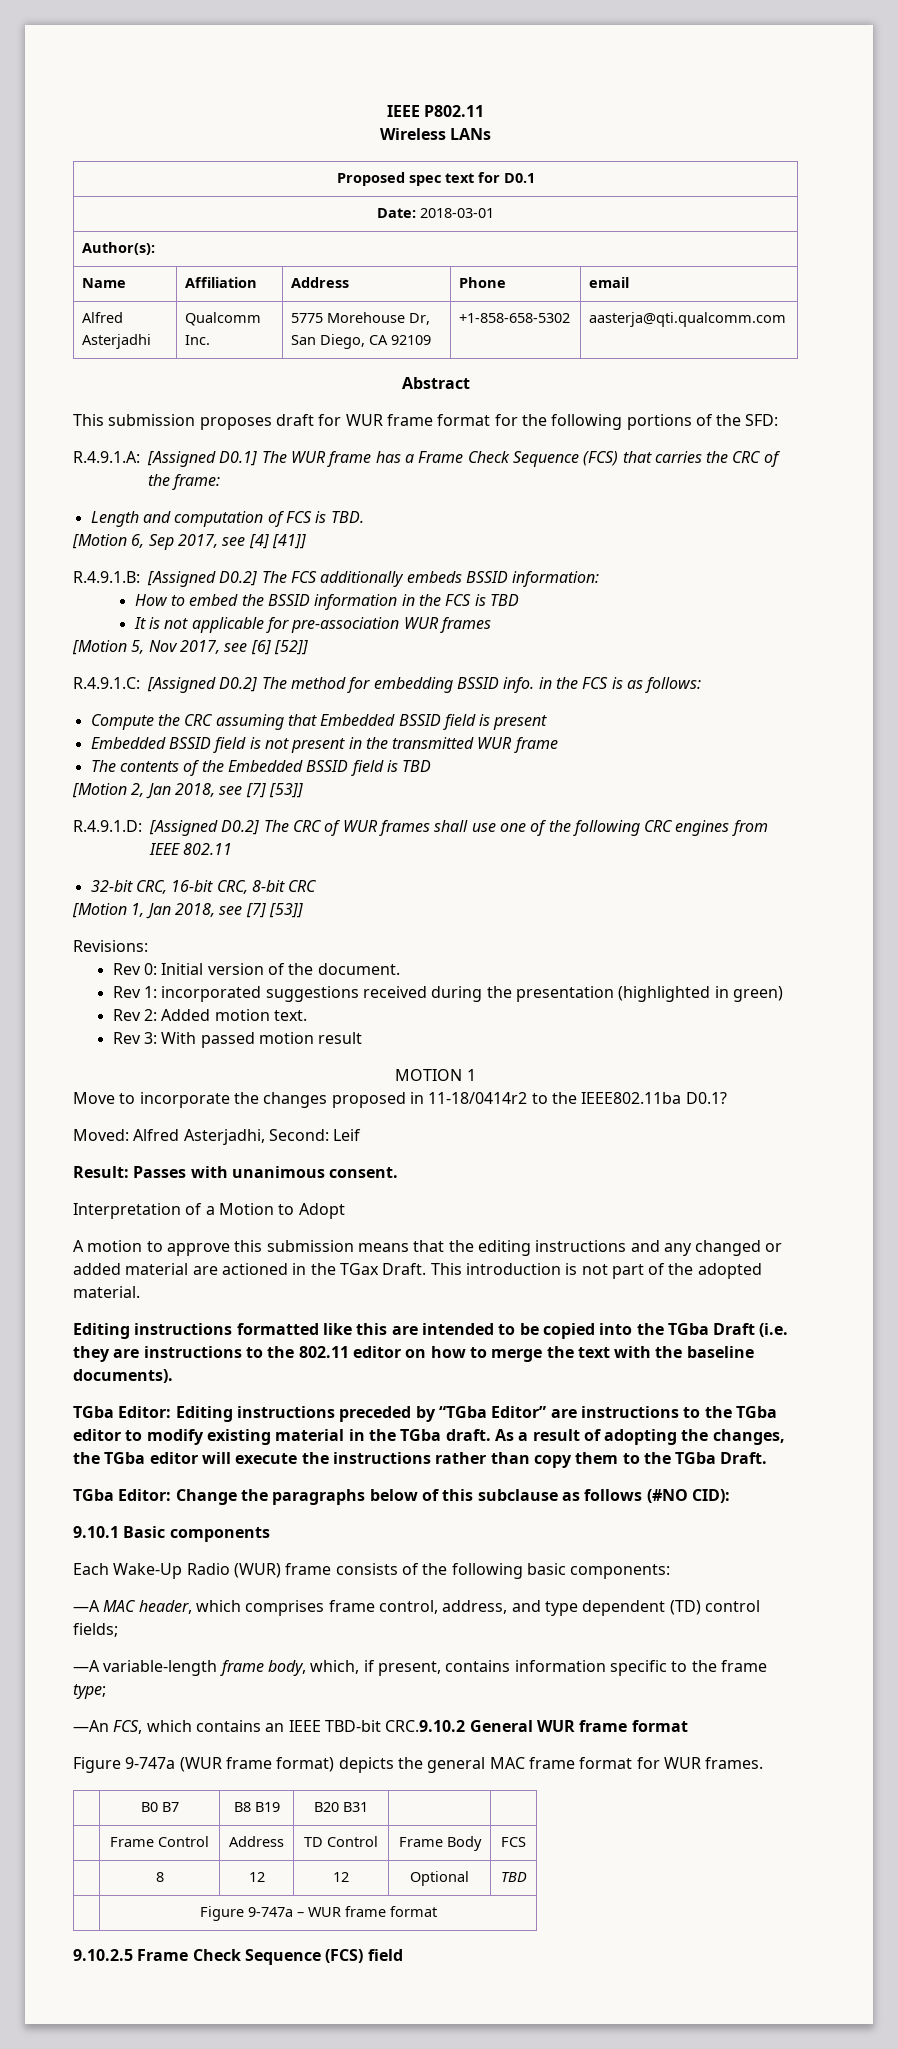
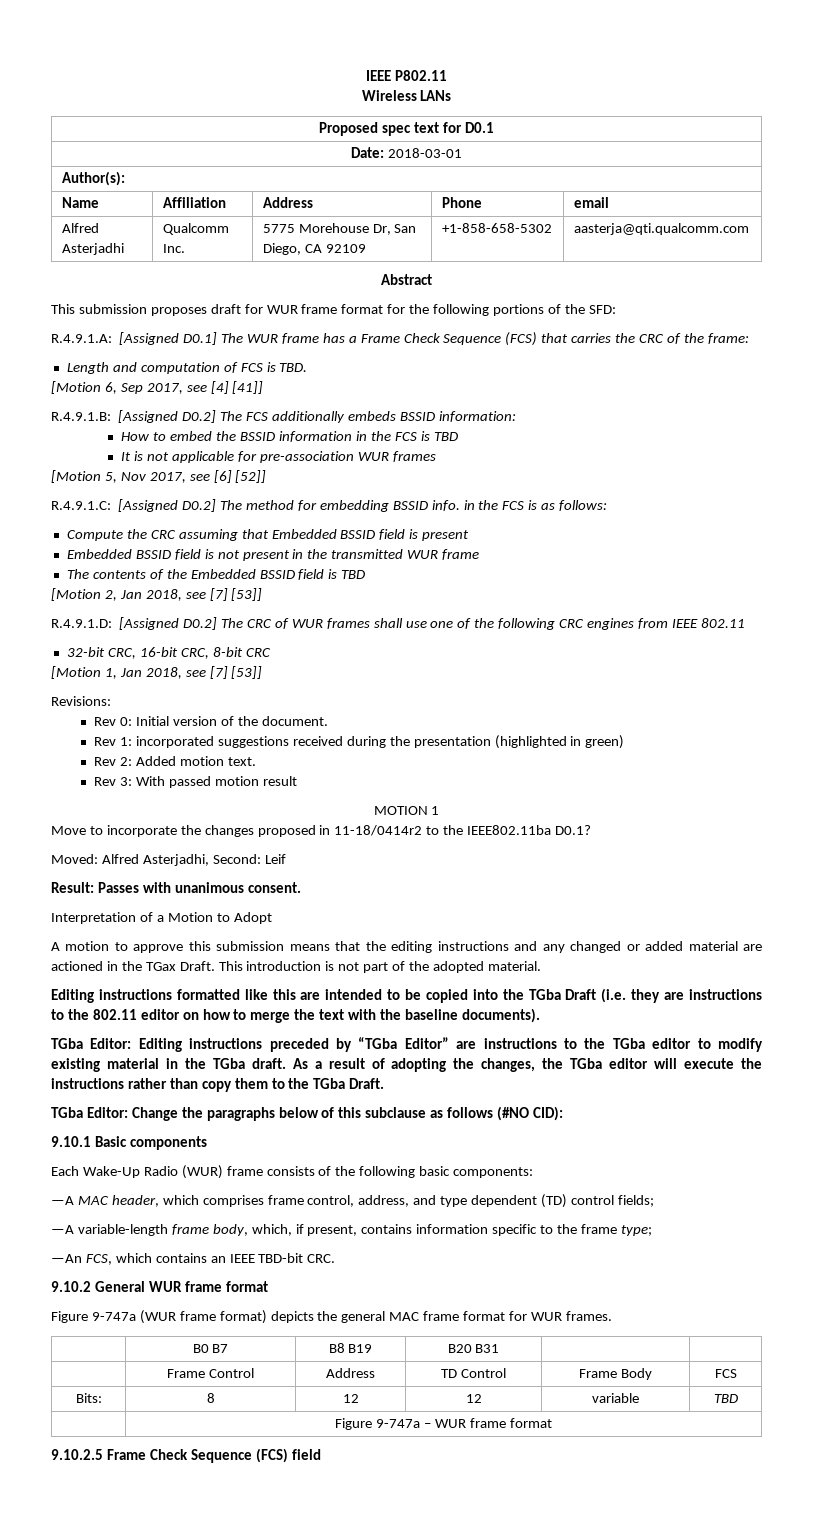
[385,1720,466,1732] CRC.9.10.2 -> [307,1254,336,1263] [51,1281,91,1292] CRC. // 9.10.2
(526, 1842) none -> [75,1393,102,1403] Bits:
[409,1871,469,1886] Optional -> [592,1393,639,1403] variable

